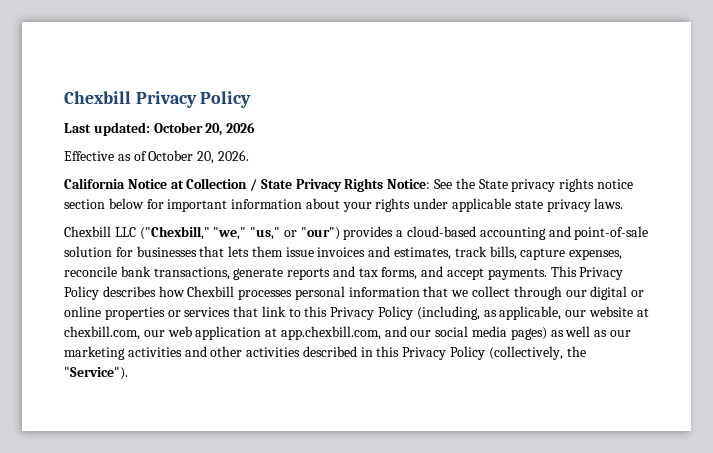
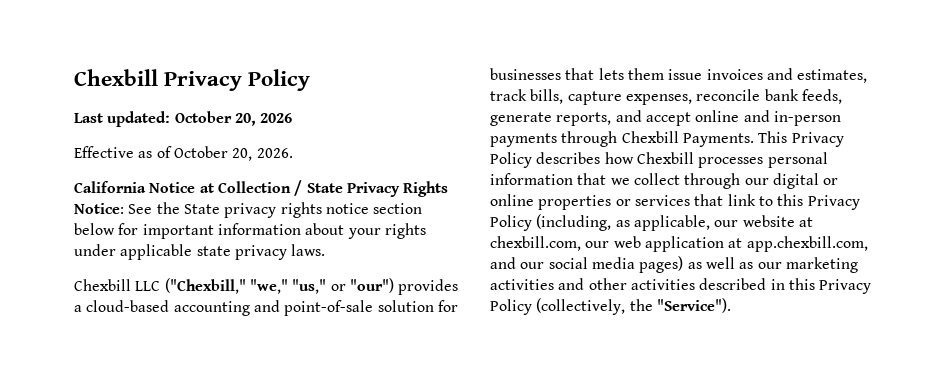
[153,266,547,280] transactions, generate reports and tax forms, and accept payments. -> [801,89,842,104] [490,110,841,126] [490,131,754,147] feeds, generate reports, and accept online and in-person payments through Chexbill Payments.

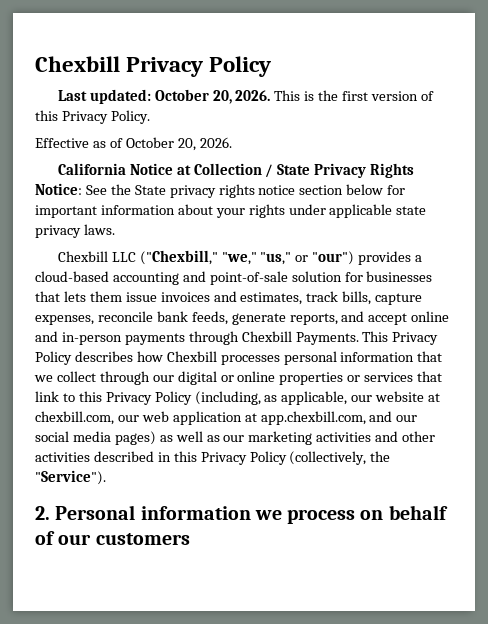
[260,113,293,123] 2026 -> [235,90,434,101] [35,110,150,124] 2026. This is the first version of this Privacy Policy.
(731, 305) none -> [35,505,448,524] [35,531,190,545] // 2. Personal information we process on behalf of our customers

